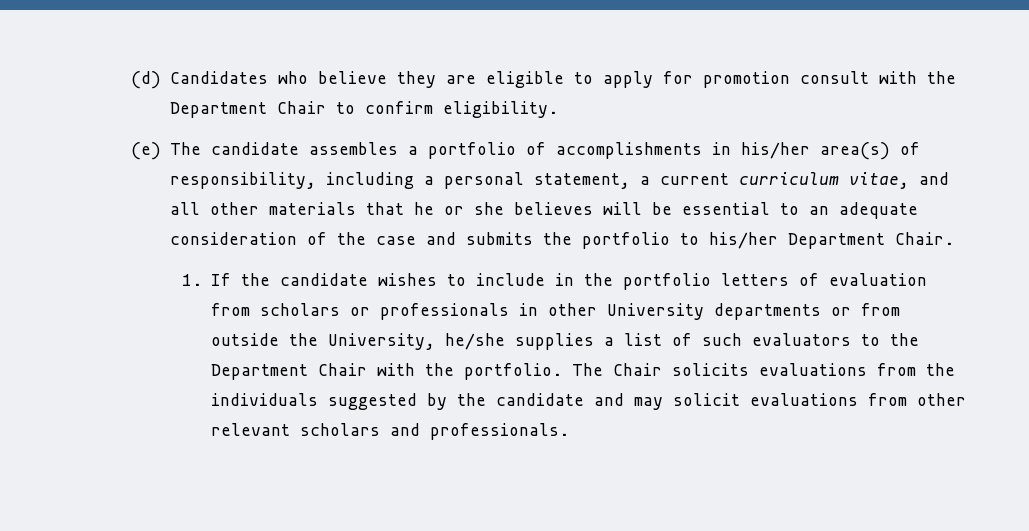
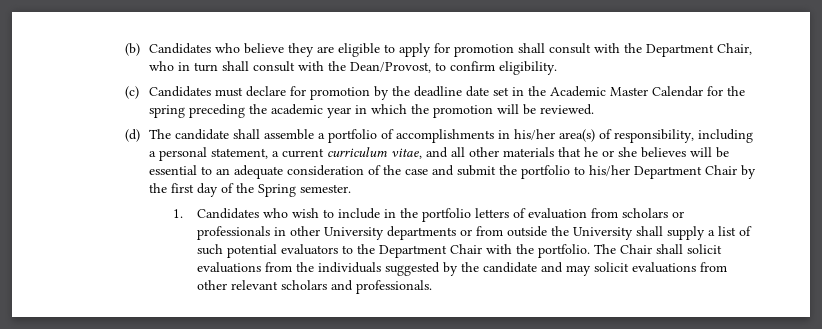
[131,71,162,89] (d) -> [125,43,141,56] (b)
(790, 79) none -> [518,43,546,53] shall
[276,101,558,118] [131,142,398,160] Chair to confirm eligibility. // (e) The candidate assembles -> [717,43,753,55] [149,61,558,75] [125,86,746,100] [149,104,595,118] [125,129,315,142] Chair, who in turn shall consult with the Dean/Provost, to confirm eligibility. // (c) Candidates must declare for promotion by the deadline date set in the Academic Master Calendar for the spring preceding the academic year in which the promotion will be reviewed. // (d) The candidate shall assemble
[465,232,533,245] submits -> [457,165,497,176] submit
[894,232,954,245] [182,273,438,286] Chair. // 1. If the candidate wishes -> [705,165,757,179] [149,183,352,197] [172,208,319,219] Chair by the first day of the Spring semester. // 1. Candidates who wish
[328,333,595,350] University, he/she supplies -> [572,226,705,240] University shall supply
(743, 339) none -> [226,244,277,258] potential
[672,363,750,376] solicits -> [655,244,722,254] shall solicit

